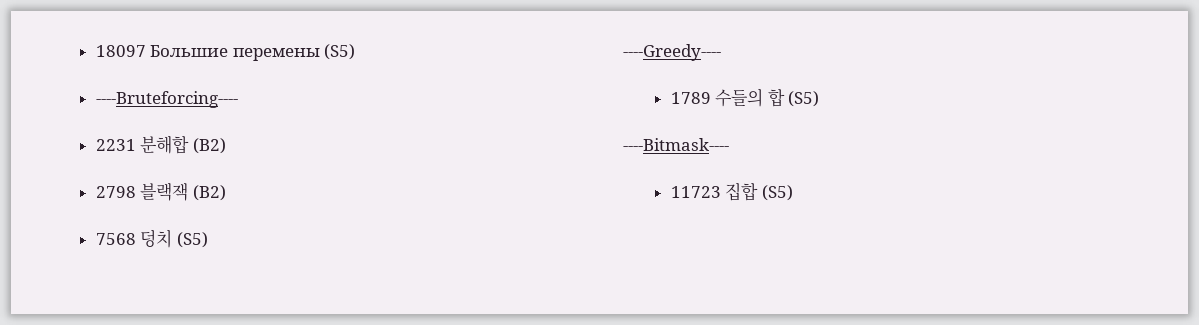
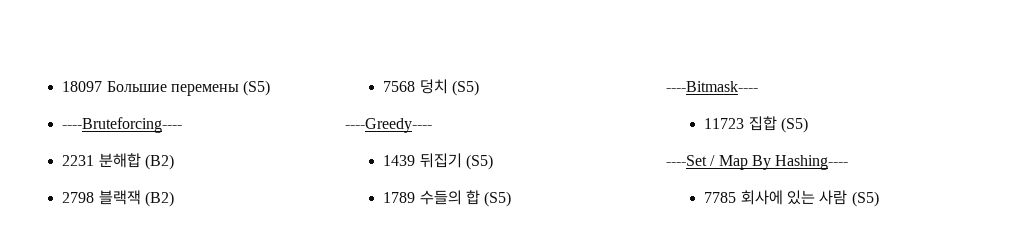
(721, 52) none -> [383,153,494,170] // 1439 뒤집기 (S5)
(793, 193) none -> [666,155,849,170] [704,190,879,207] // ----Set / Map By Hashing---- // 7785 회사에 있는 사람 (S5)

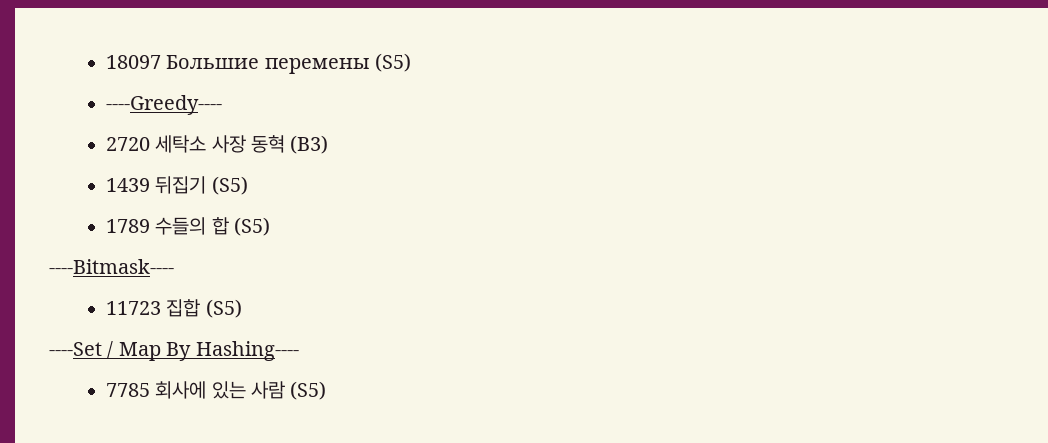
[62,117,183,133] [62,153,175,170] [62,190,175,207] [383,79,480,96] [345,118,432,133] ----Bruteforcing---- // 2231 분해합 (B2) // 2798 블랙잭 (B2) // 7568 덩치 (S5) // ----Greedy---- -> [105,95,222,115] [105,135,329,154] ----Greedy---- // 2720 세탁소 사장 동혁 (B3)

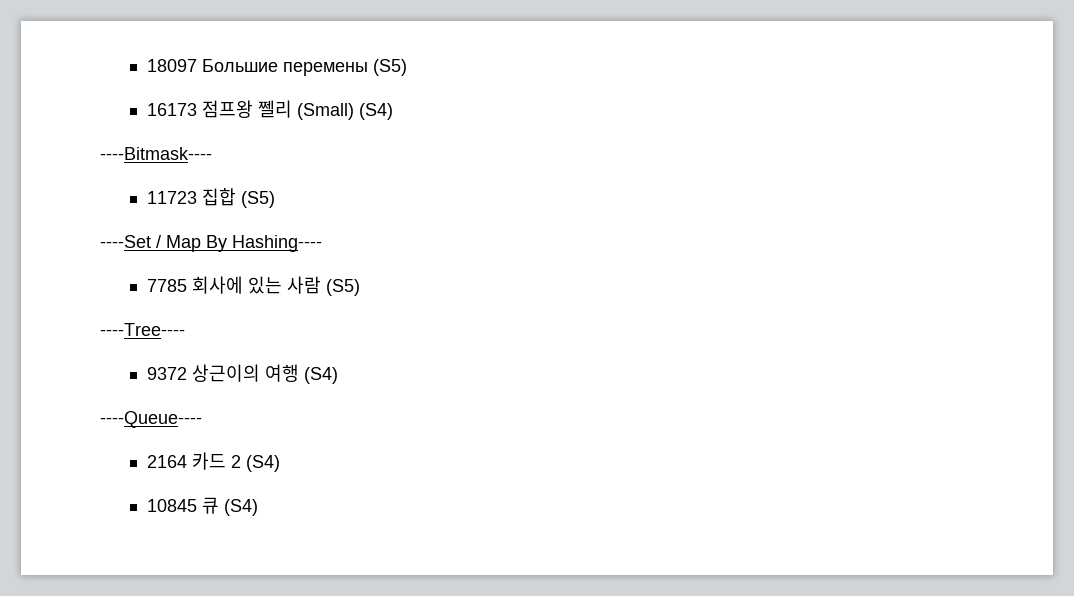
[105,95,222,115] [105,135,329,154] [105,176,248,195] [105,217,270,236] ----Greedy---- // 2720 세탁소 사장 동혁 (B3) // 1439 뒤집기 (S5) // 1789 수들의 합 (S5) -> [146,100,393,120] 16173 점프왕 쩰리 (Small) (S4)
(327, 390) none -> [100,323,185,336] [146,364,338,384] [100,411,202,428] [146,452,280,472] [146,497,258,516] // ----Tree---- // 9372 상근이의 여행 (S4) // ----Queue---- // 2164 카드 2 (S4) // 10845 큐 (S4)

